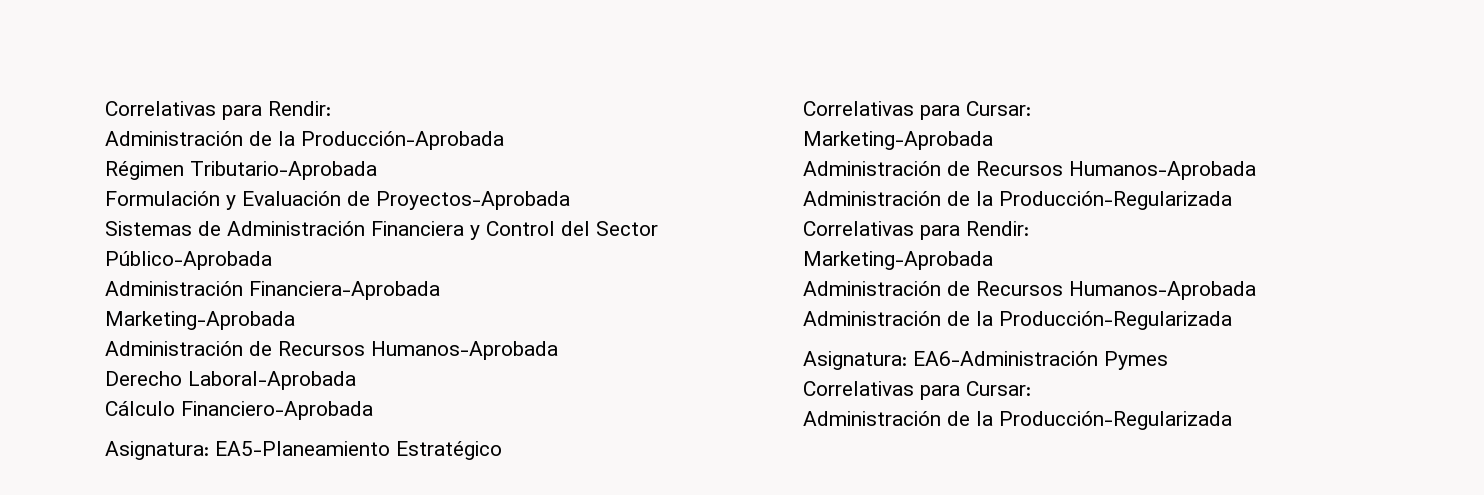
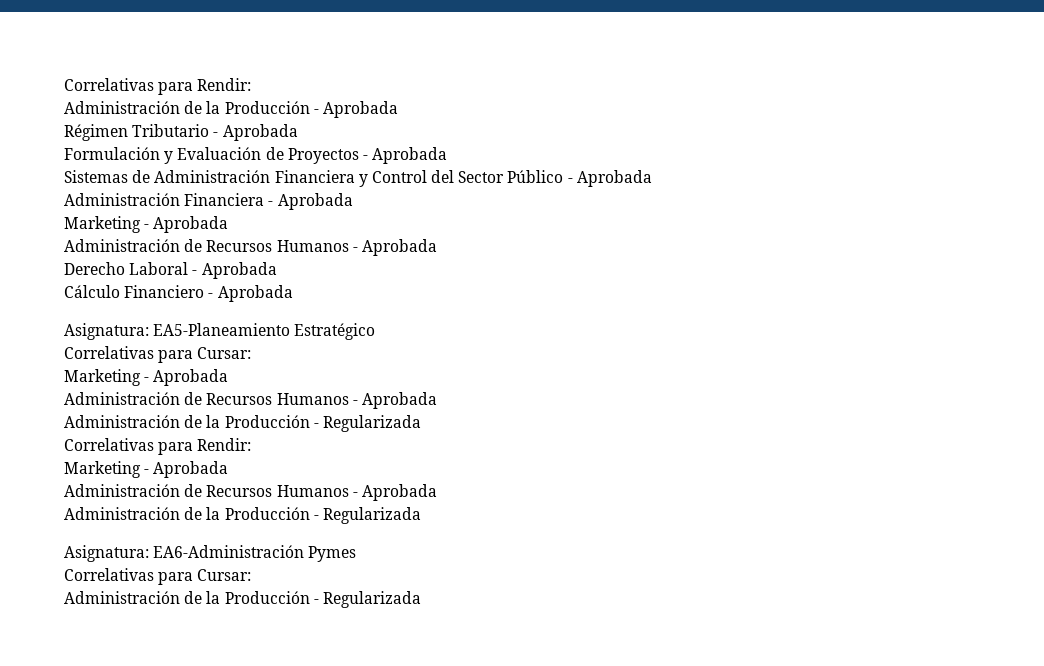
[301,131,504,150] [105,161,377,180] Producción-Aprobada // Régimen Tributario-Aprobada -> [224,101,398,118] [64,124,298,141] Producción - Aprobada // Régimen Tributario - Aprobada
[376,191,570,210] Proyectos-Aprobada -> [287,147,448,164] Proyectos - Aprobada
[105,251,272,270] [105,281,440,300] [105,311,295,330] [105,341,558,360] [105,371,356,390] [105,401,373,420] Público-Aprobada // Administración Financiera-Aprobada // Marketing-Aprobada // Administración de Recursos Humanos-Aprobada // Derecho Laboral-Aprobada // Cálculo Financiero-Aprobada -> [507,170,652,187] [64,193,353,210] [64,216,229,233] [64,239,437,256] [64,262,277,279] [64,285,293,302] Público - Aprobada // Administración Financiera - Aprobada // Marketing - Aprobada // Administración de Recursos Humanos - Aprobada // Derecho Laboral - Aprobada // Cálculo Financiero - Aprobada
[803,131,993,150] [803,161,1256,180] [803,191,1232,210] [803,221,1029,240] [803,251,993,270] [803,281,1256,300] [803,311,1232,330] Marketing-Aprobada // Administración de Recursos Humanos-Aprobada // Administración de la Producción-Regularizada // Correlativas para Rendir: // Marketing-Aprobada // Administración de Recursos Humanos-Aprobada // Administración de la Producción-Regularizada -> [64,369,229,386] [64,392,437,409] [64,415,421,432] [64,438,252,455] [64,461,229,478] [64,484,437,501] [64,507,421,524] Marketing - Aprobada // Administración de Recursos Humanos - Aprobada // Administración de la Producción - Regularizada // Correlativas para Rendir: // Marketing - Aprobada // Administración de Recursos Humanos - Aprobada // Administración de la Producción - Regularizada
[999,411,1232,430] Producción-Regularizada -> [224,591,421,608] Producción - Regularizada

